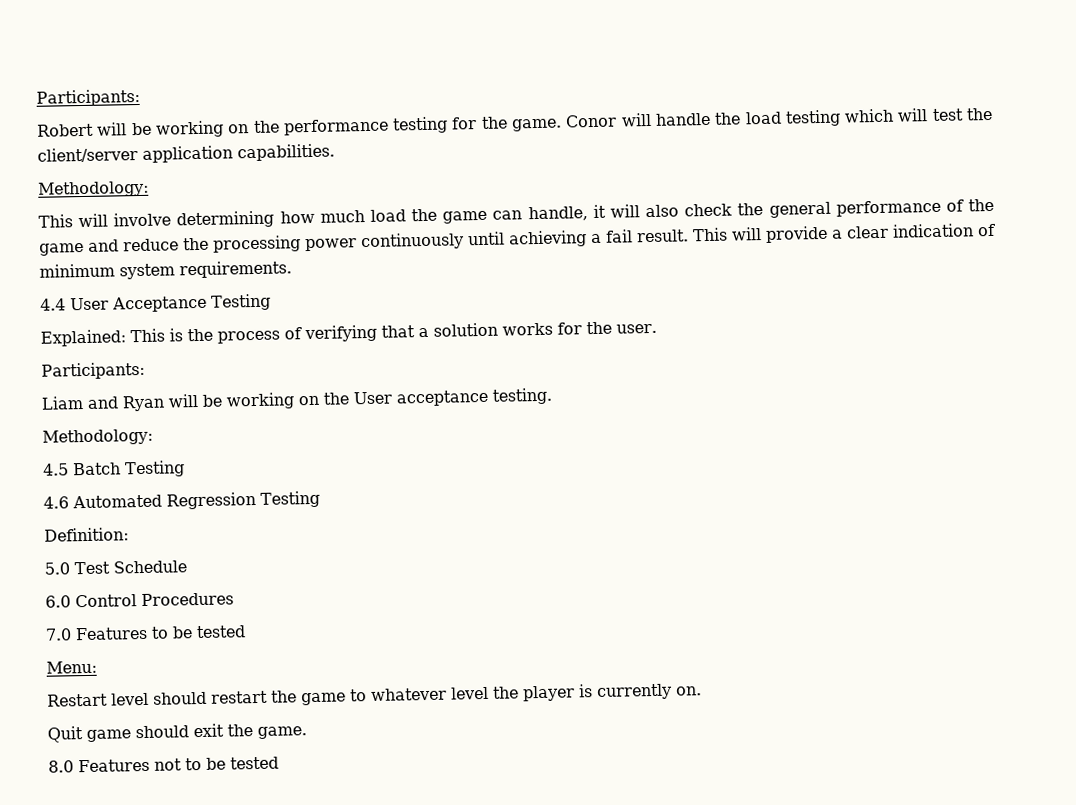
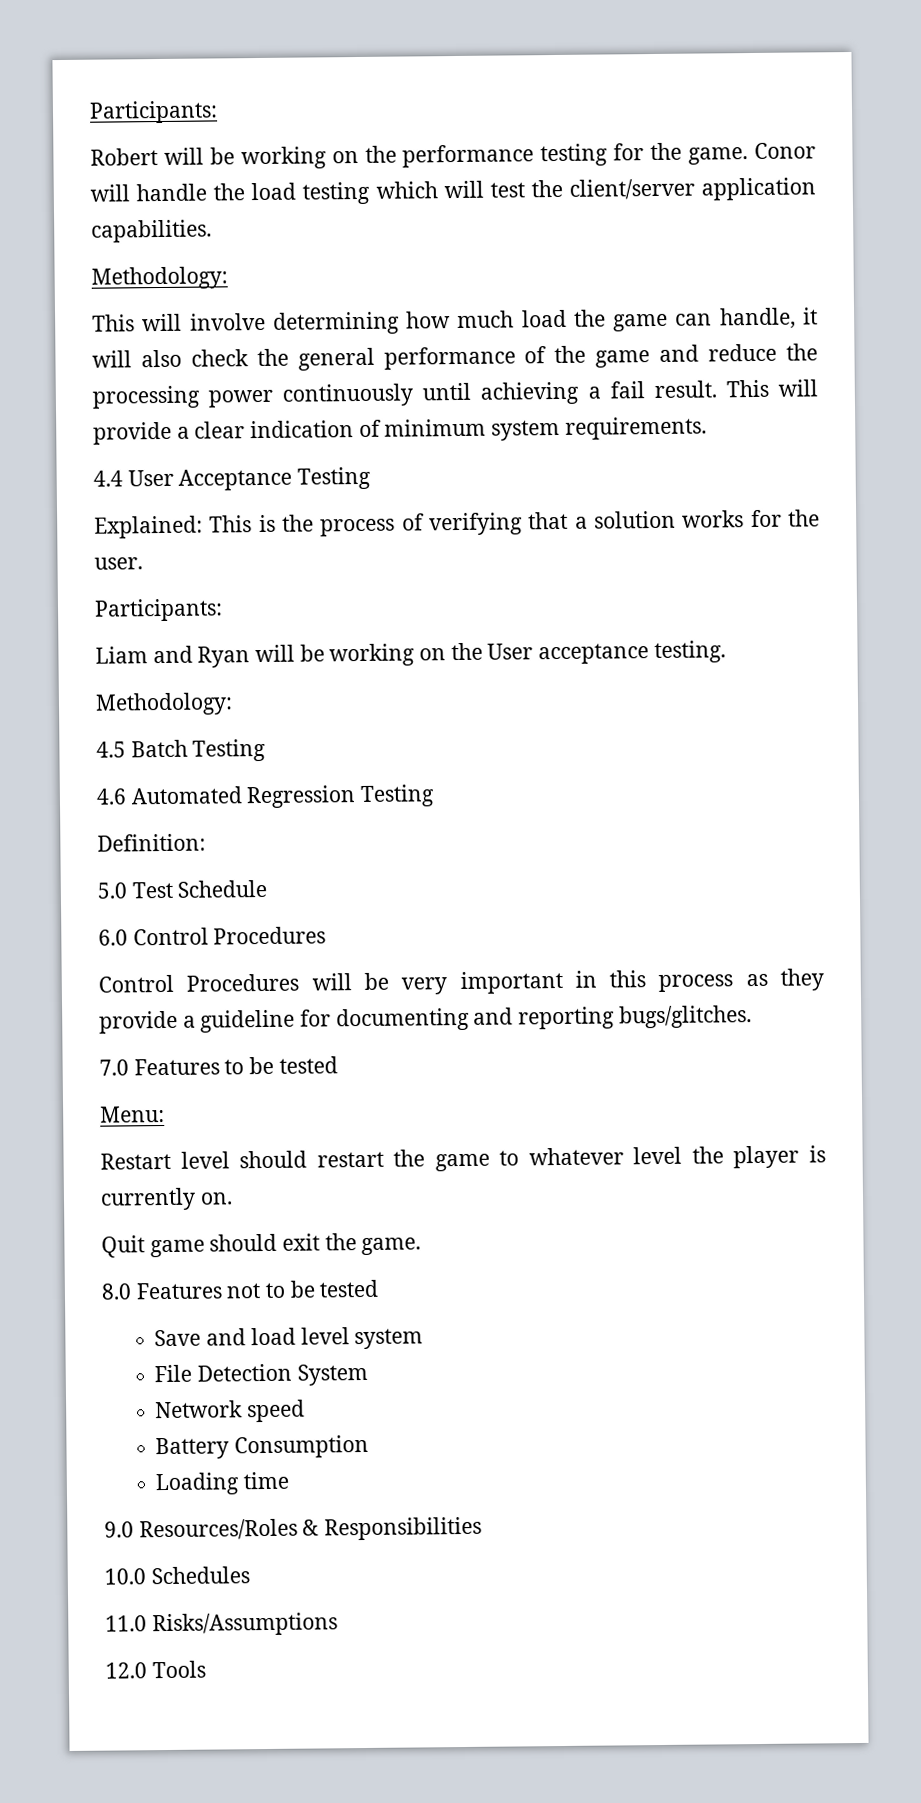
(234, 599) none -> [98,968,824,995] [99,1005,752,1034] // Control Procedures will be very important in this process as they provide a guideline for documenting and reporting bugs/glitches.
(279, 763) none -> [154,1327,424,1350] [154,1363,368,1386] [155,1399,306,1423] [155,1434,370,1460] [155,1471,290,1496] [104,1516,483,1541] [104,1566,250,1585] [105,1612,338,1637] [105,1660,206,1679] // Save and load level system // File Detection System // Network speed // Battery Consumption // Loading time // 9.0 Resources/Roles & Responsibilities // 10.0 Schedules // 11.0 Risks/Assumptions // 12.0 Tools

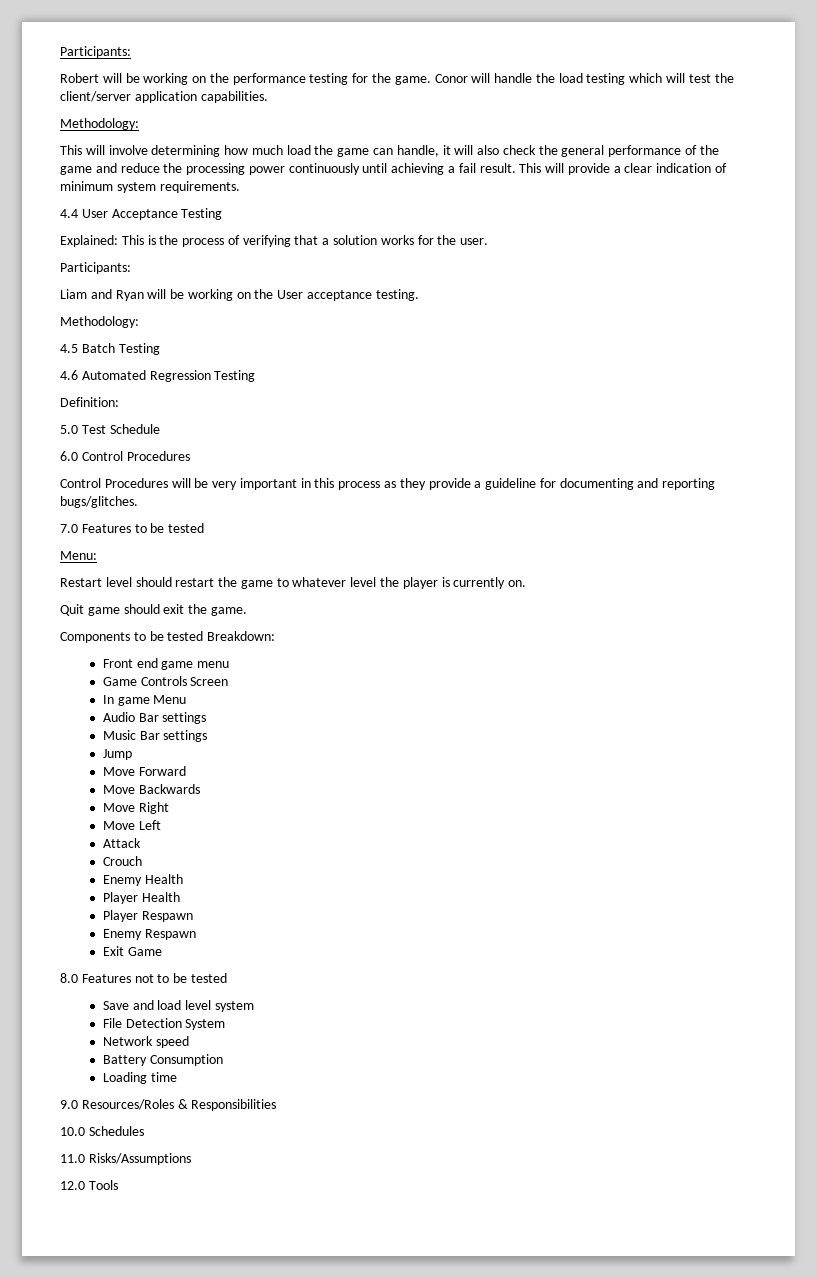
(422, 1246) none -> [60,631,276,643] [102,658,230,670] [102,676,229,686] [102,695,187,706] [102,712,207,724] [102,730,208,742] [102,749,132,760] [102,766,186,776] [102,784,200,794] [102,802,169,814] [102,820,161,830] [102,838,141,848] [102,856,142,866] [102,874,183,886] [102,892,180,904] [102,910,193,922] [102,929,196,940] [102,946,162,956] // Components to be tested Breakdown: // Front end game menu // Game Controls Screen // In game Menu // Audio Bar settings // Music Bar settings // Jump // Move Forward // Move Backwards // Move Right // Move Left // Attack // Crouch // Enemy Health // Player Health // Player Respawn // Enemy Respawn // Exit Game

